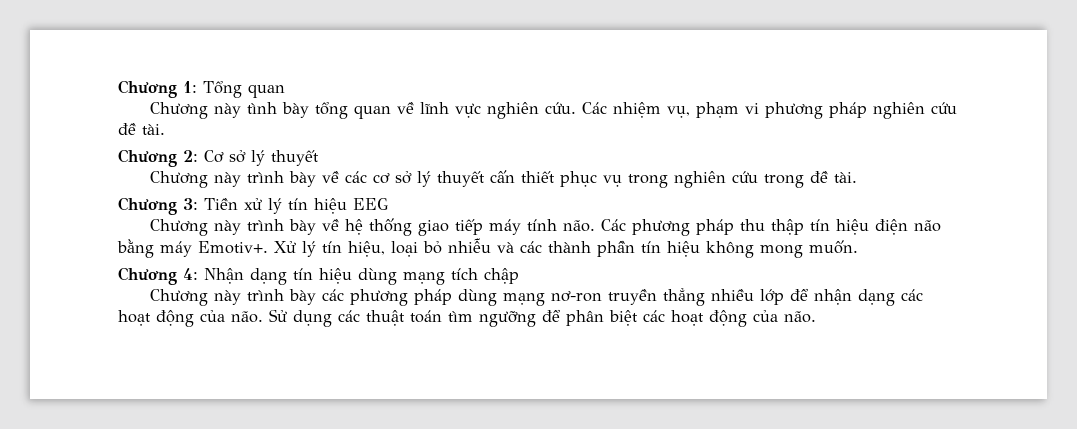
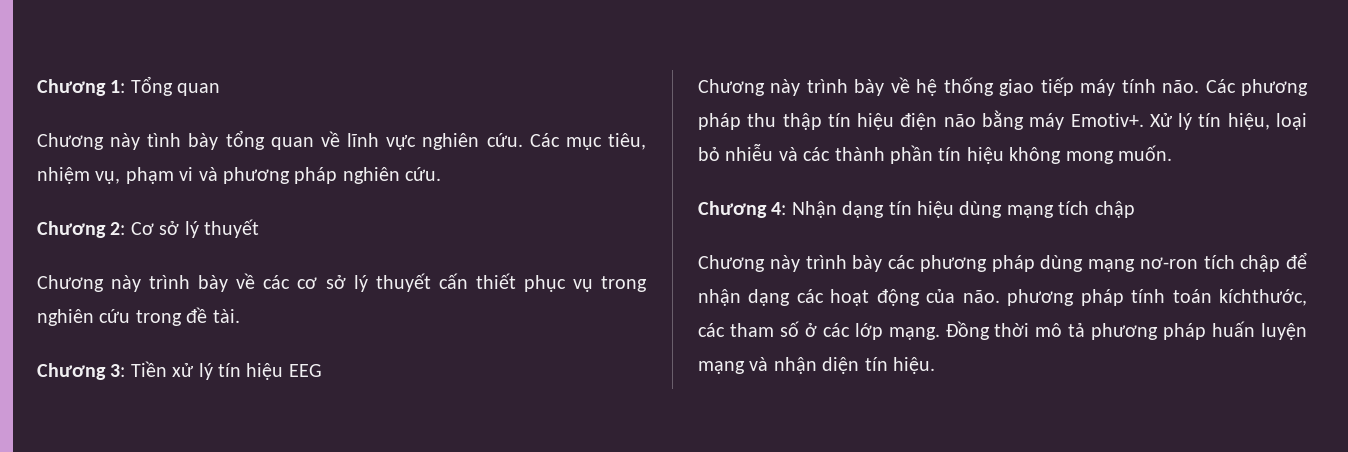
(608, 108) none -> [565,133,646,150] mục tiêu,
(760, 108) none -> [198,167,218,181] và
[931,102,958,114] [118,123,165,135] cứu đề tài. -> [405,167,442,181] cứu.
[608,288,785,306] truyền thẳng nhiều lớp -> [1203,255,1281,272] tích chập
[269,309,816,327] Sử dụng các thuật toán tìm ngưỡng để phân biệt các hoạt động của não. -> [1007,289,1307,306] [698,321,1307,340] [698,357,935,374] phương pháp tính toán kíchthước, các tham số ở các lớp mạng. Đồng thời mô tả phương pháp huấn luyện mạng và nhận diện tín hiệu.

